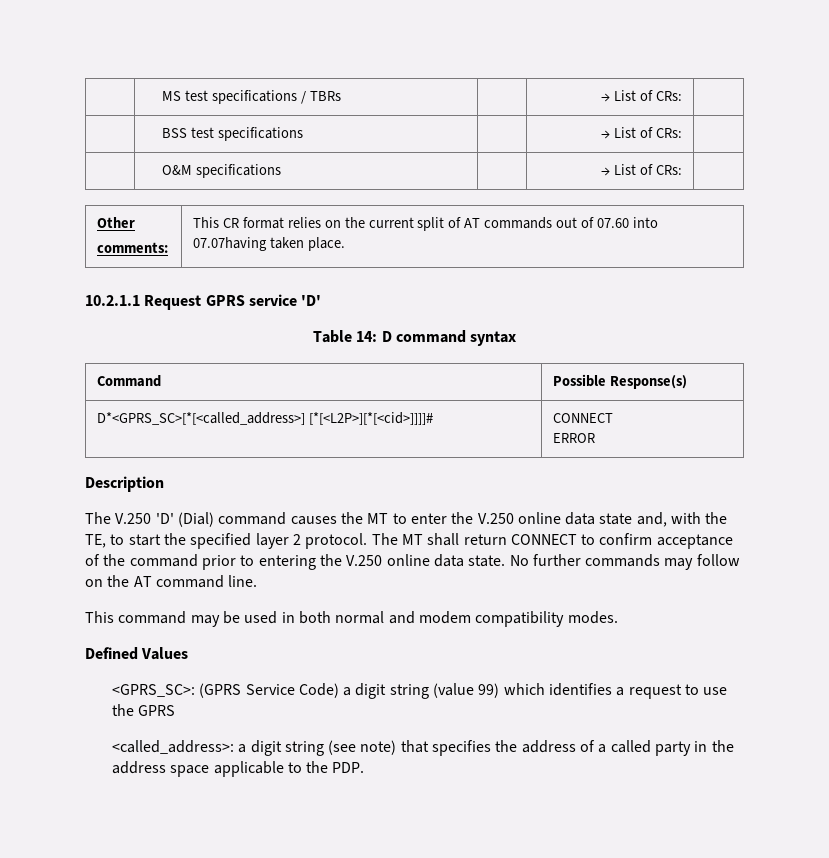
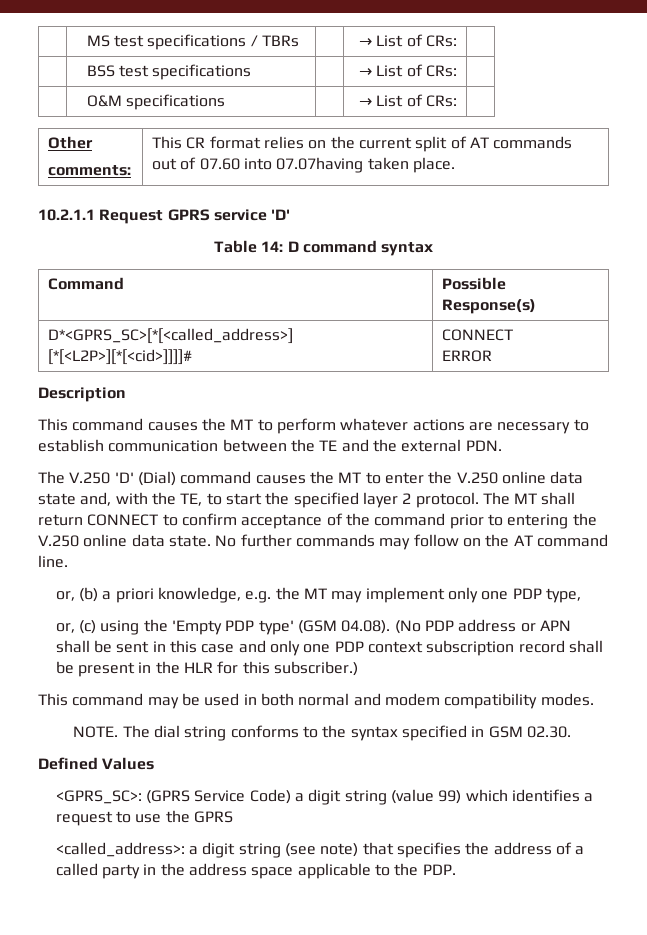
(164, 484) none -> [38,418,589,434] [38,439,502,452] // This command causes the MT to perform whatever actions are necessary to establish communication between the TE and the external PDN.
(258, 581) none -> [55,587,581,603] [55,619,571,635] [55,640,603,656] [55,661,358,677] // or, (b) a priori knowledge, e.g. the MT may implement only one PDP type, // or, (c) using the 'Empty PDP type' (GSM 04.08). (No PDP address or APN shall be sent in this case and only one PDP context subscription record shall be present in the HLR for this subscriber.)
(618, 617) none -> [73,725,571,741] // NOTE. The dial string conforms to the syntax specified in GSM 02.30.

